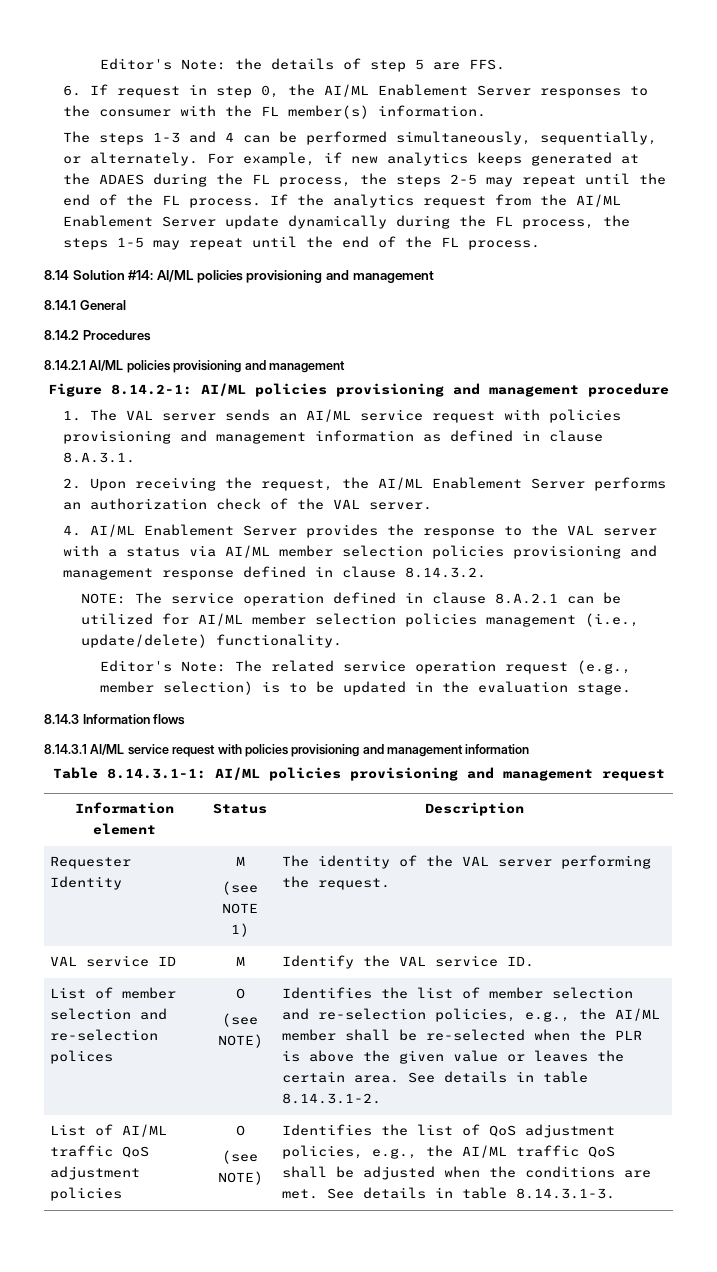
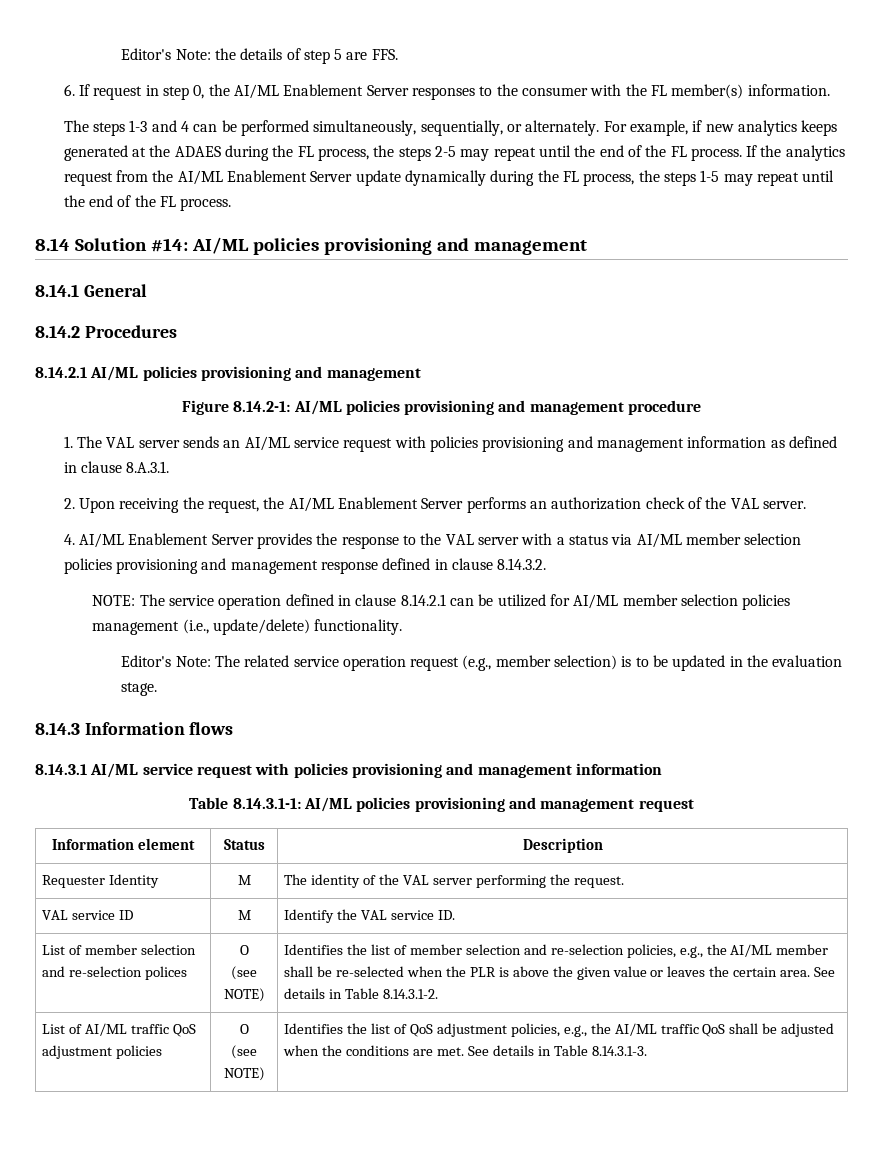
[495,593,559,604] 8.A.2.1 -> [400,594,446,606] 8.14.2.1
[222,881,258,895] [222,903,258,914] [231,923,249,937] // (see NOTE 1) -> (251, 880) none
[542,1071,588,1083] table -> [345,988,380,999] Table
[461,1187,507,1199] table -> [553,1045,588,1056] Table

